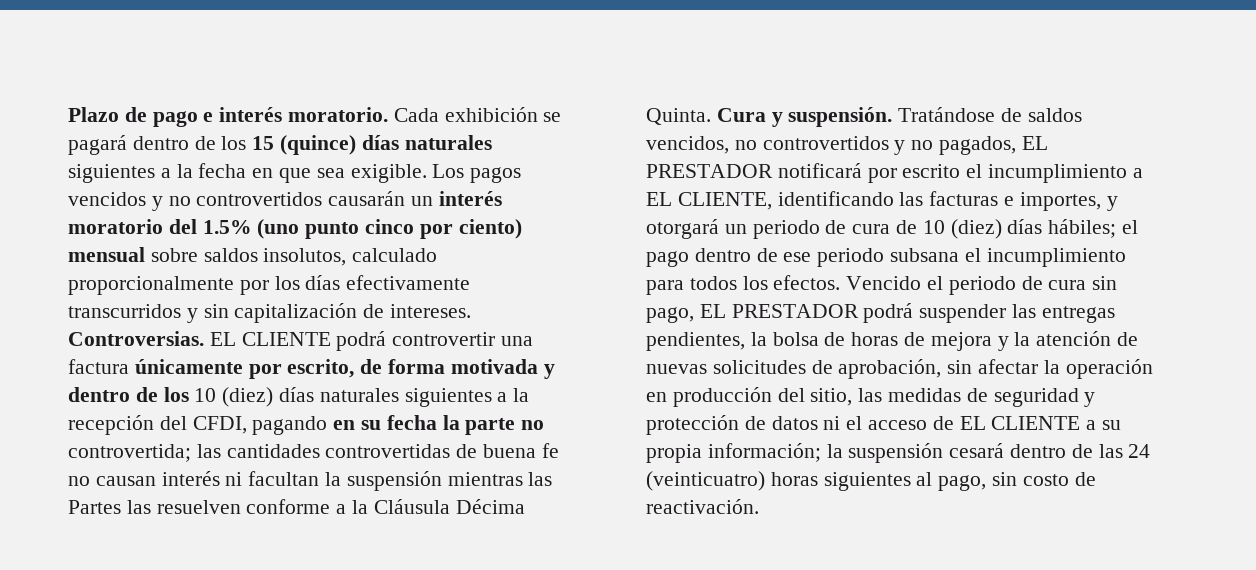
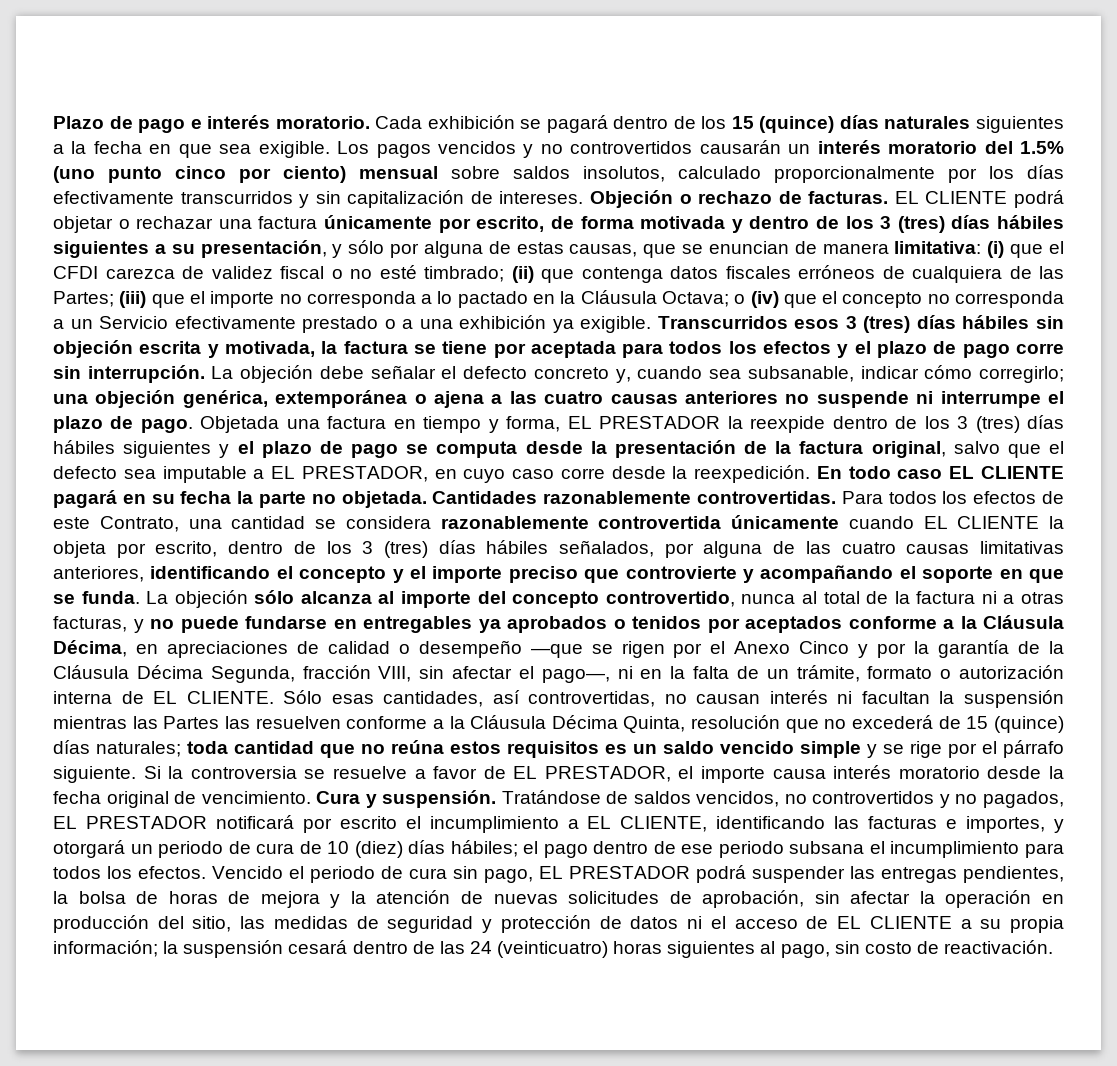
[68,331,496,351] Controversias. EL CLIENTE podrá controvertir -> [589,190,1064,208] [53,216,214,233] Objeción o rechazo de facturas. EL CLIENTE podrá objetar o rechazar
[194,387,530,407] [68,415,328,435] 10 (diez) días naturales siguientes a la recepción del CFDI, pagando -> [880,215,1064,233] [53,240,1065,258] [53,265,1064,283] [53,290,1064,308] [53,315,1064,333] [53,340,1064,358] [53,365,1065,383] [53,390,1064,408] [53,415,1065,433] [53,440,1064,458] [53,465,1064,483] [53,490,117,508] 3 (tres) días hábiles siguientes a su presentación, y sólo por alguna de estas causas, que se enuncian de manera limitativa: (i) que el CFDI carezca de validez fiscal o no esté timbrado; (ii) que contenga datos fiscales erróneos de cualquiera de las Partes; (iii) que el importe no corresponda a lo pactado en la Cláusula Octava; o (iv) que el concepto no corresponda a un Servicio efectivamente prestado o a una exhibición ya exigible. Transcurridos esos 3 (tres) días hábiles sin objeción escrita y motivada, la factura se tiene por aceptada para todos los efectos y el plazo de pago corre sin interrupción. La objeción debe señalar el defecto concreto y, cuando sea subsanable, indicar cómo corregirlo; una objeción genérica, extemporánea o ajena a las cuatro causas anteriores no suspende ni interrumpe el plazo de pago. Objetada una factura en tiempo y forma, EL PRESTADOR la reexpide dentro de los 3 (tres) días hábiles siguientes y el plazo de pago se computa desde la presentación de la factura original, salvo que el defecto sea imputable a EL PRESTADOR, en cuyo caso corre desde la reexpedición. En todo caso EL CLIENTE pagará
[68,443,559,462] controvertida; las cantidades controvertidas de buena fe -> [341,491,1064,508] [53,515,1064,532] [53,540,1065,558] [53,565,1064,583] [53,590,1064,608] [53,615,1064,633] [53,640,1064,658] [53,665,1065,683] [53,690,656,707] objetada. Cantidades razonablemente controvertidas. Para todos los efectos de este Contrato, una cantidad se considera razonablemente controvertida únicamente cuando EL CLIENTE la objeta por escrito, dentro de los 3 (tres) días hábiles señalados, por alguna de las cuatro causas limitativas anteriores, identificando el concepto y el importe preciso que controvierte y acompañando el soporte en que se funda. La objeción sólo alcanza al importe del concepto controvertido, nunca al total de la factura ni a otras facturas, y no puede fundarse en entregables ya aprobados o tenidos por aceptados conforme a la Cláusula Décima, en apreciaciones de calidad o desempeño —que se rigen por el Anexo Cinco y por la garantía de la Cláusula Décima Segunda, fracción VIII, sin afectar el pago—, ni en la falta de un trámite, formato o autorización interna de EL CLIENTE. Sólo esas cantidades, así controvertidas,
[646,108,711,125] Quinta. -> [623,715,1064,733] [53,740,1064,758] [53,765,1064,783] [53,791,311,808] Quinta, resolución que no excederá de 15 (quince) días naturales; toda cantidad que no reúna estos requisitos es un saldo vencido simple y se rige por el párrafo siguiente. Si la controversia se resuelve a favor de EL PRESTADOR, el importe causa interés moratorio desde la fecha original de vencimiento.

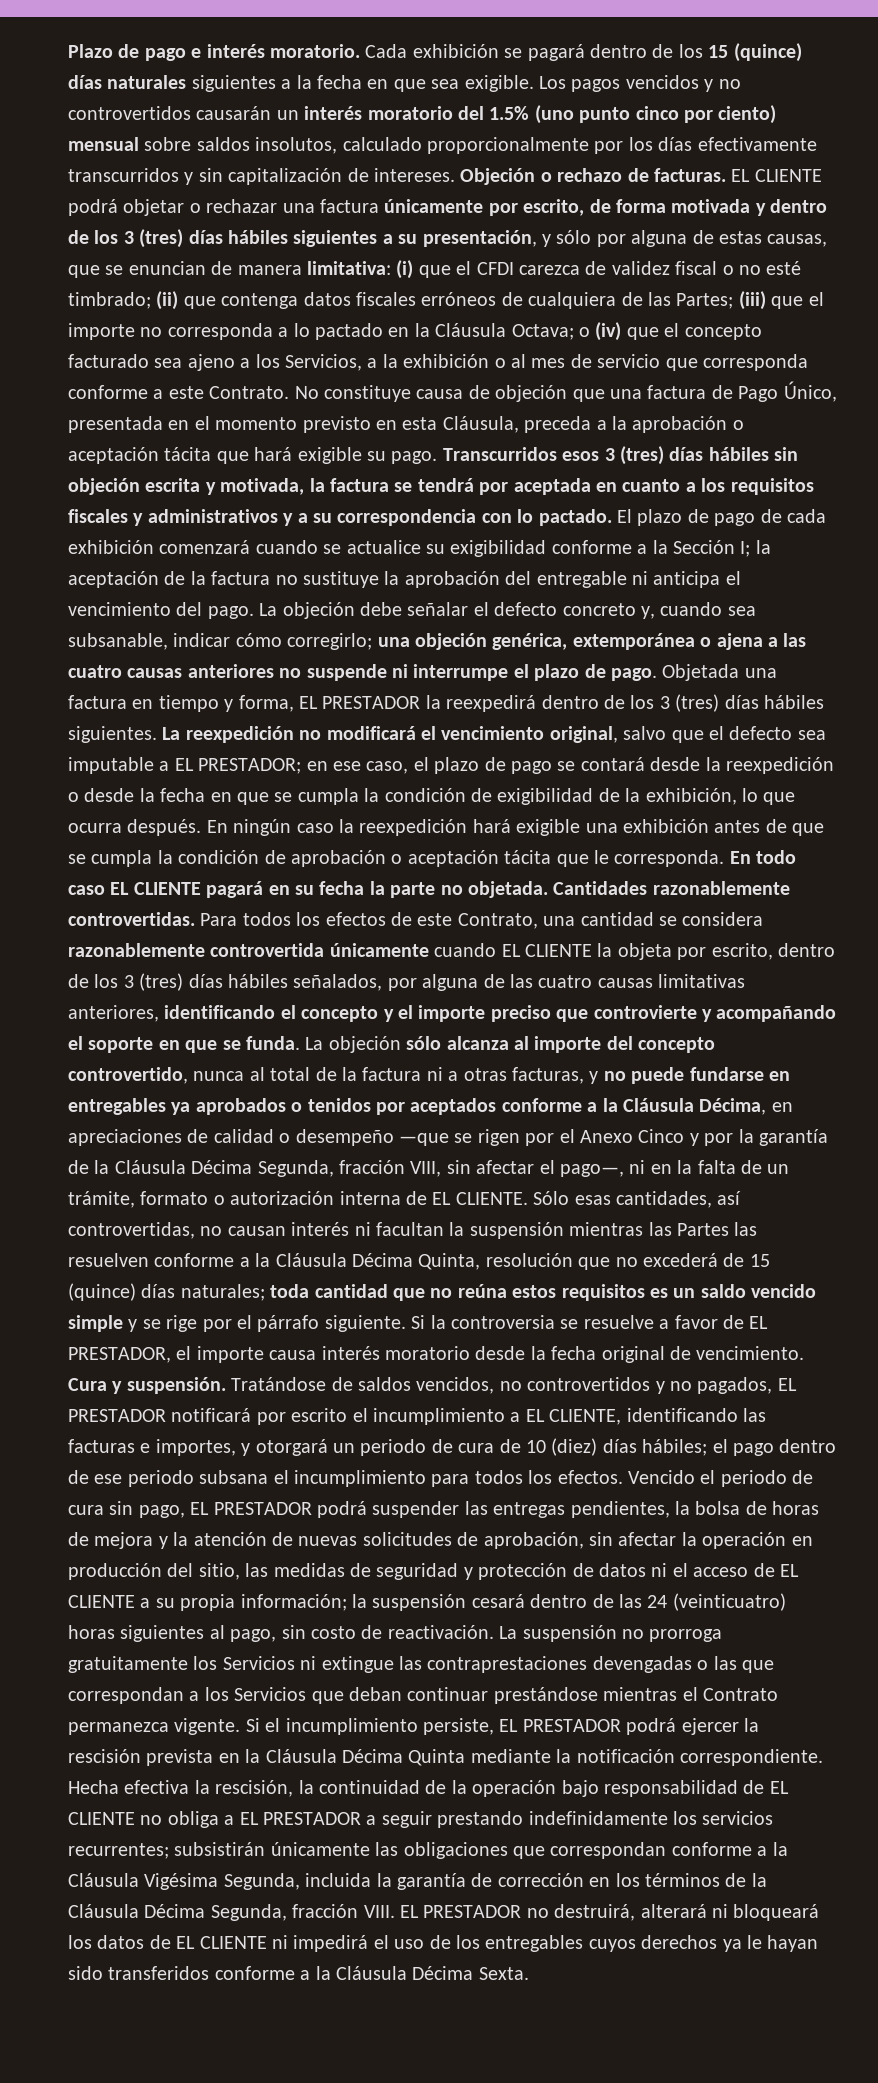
[927,291,1064,308] [53,315,652,333] no corresponda a un Servicio efectivamente prestado o a una exhibición ya exigible. -> [68,354,808,371] [68,381,837,402] [68,416,744,433] [68,447,438,464] facturado sea ajeno a los Servicios, a la exhibición o al mes de servicio que corresponda conforme a este Contrato. No constituye causa de objeción que una factura de Pago Único, presentada en el momento previsto en esta Cláusula, preceda a la aprobación o aceptación tácita que hará exigible su pago.
[442,341,488,354] tiene -> [417,478,474,492] tendrá
[622,341,1064,358] [53,365,205,383] para todos los efectos y el plazo de pago corre sin interrupción. -> [595,478,814,495] [68,509,826,526] [68,540,771,557] [68,571,741,588] [68,602,254,619] en cuanto a los requisitos fiscales y administrativos y a su correspondencia con lo pactado. El plazo de pago de cada exhibición comenzará cuando se actualice su exigibilidad conforme a la Sección I; la aceptación de la factura no sustituye la aprobación del entregable ni anticipa el vencimiento del pago.
[750,415,1065,433] [53,440,864,458] reexpide dentro de los 3 (tres) días hábiles siguientes y el plazo de pago se computa desde la presentación de la factura -> [446,694,824,712] [68,726,545,743] reexpedirá dentro de los 3 (tres) días hábiles siguientes. La reexpedición no modificará el vencimiento
[301,465,811,483] PRESTADOR, en cuyo caso corre desde la reexpedición. -> [198,757,834,774] [68,788,796,805] [68,819,825,836] [68,850,725,867] PRESTADOR; en ese caso, el plazo de pago se contará desde la reexpedición o desde la fecha en que se cumpla la condición de exigibilidad de la exhibición, lo que ocurra después. En ningún caso la reexpedición hará exigible una exhibición antes de que se cumpla la condición de aprobación o aceptación tácita que le corresponda.
(1054, 947) none -> [499,1625,723,1642] [68,1656,774,1673] [68,1687,778,1704] [68,1718,759,1735] [68,1749,823,1766] [68,1780,789,1797] [68,1811,774,1828] [68,1842,788,1859] [68,1873,767,1890] [68,1904,820,1921] [68,1935,819,1952] [68,1966,529,1980] La suspensión no prorroga gratuitamente los Servicios ni extingue las contraprestaciones devengadas o las que correspondan a los Servicios que deban continuar prestándose mientras el Contrato permanezca vigente. Si el incumplimiento persiste, EL PRESTADOR podrá ejercer la rescisión prevista en la Cláusula Décima Quinta mediante la notificación correspondiente. Hecha efectiva la rescisión, la continuidad de la operación bajo responsabilidad de EL CLIENTE no obliga a EL PRESTADOR a seguir prestando indefinidamente los servicios recurrentes; subsistirán únicamente las obligaciones que correspondan conforme a la Cláusula Vigésima Segunda, incluida la garantía de corrección en los términos de la Cláusula Décima Segunda, fracción VIII. EL PRESTADOR no destruirá, alterará ni bloqueará los datos de EL CLIENTE ni impedirá el uso de los entregables cuyos derechos ya le hayan sido transferidos conforme a la Cláusula Décima Sexta.

